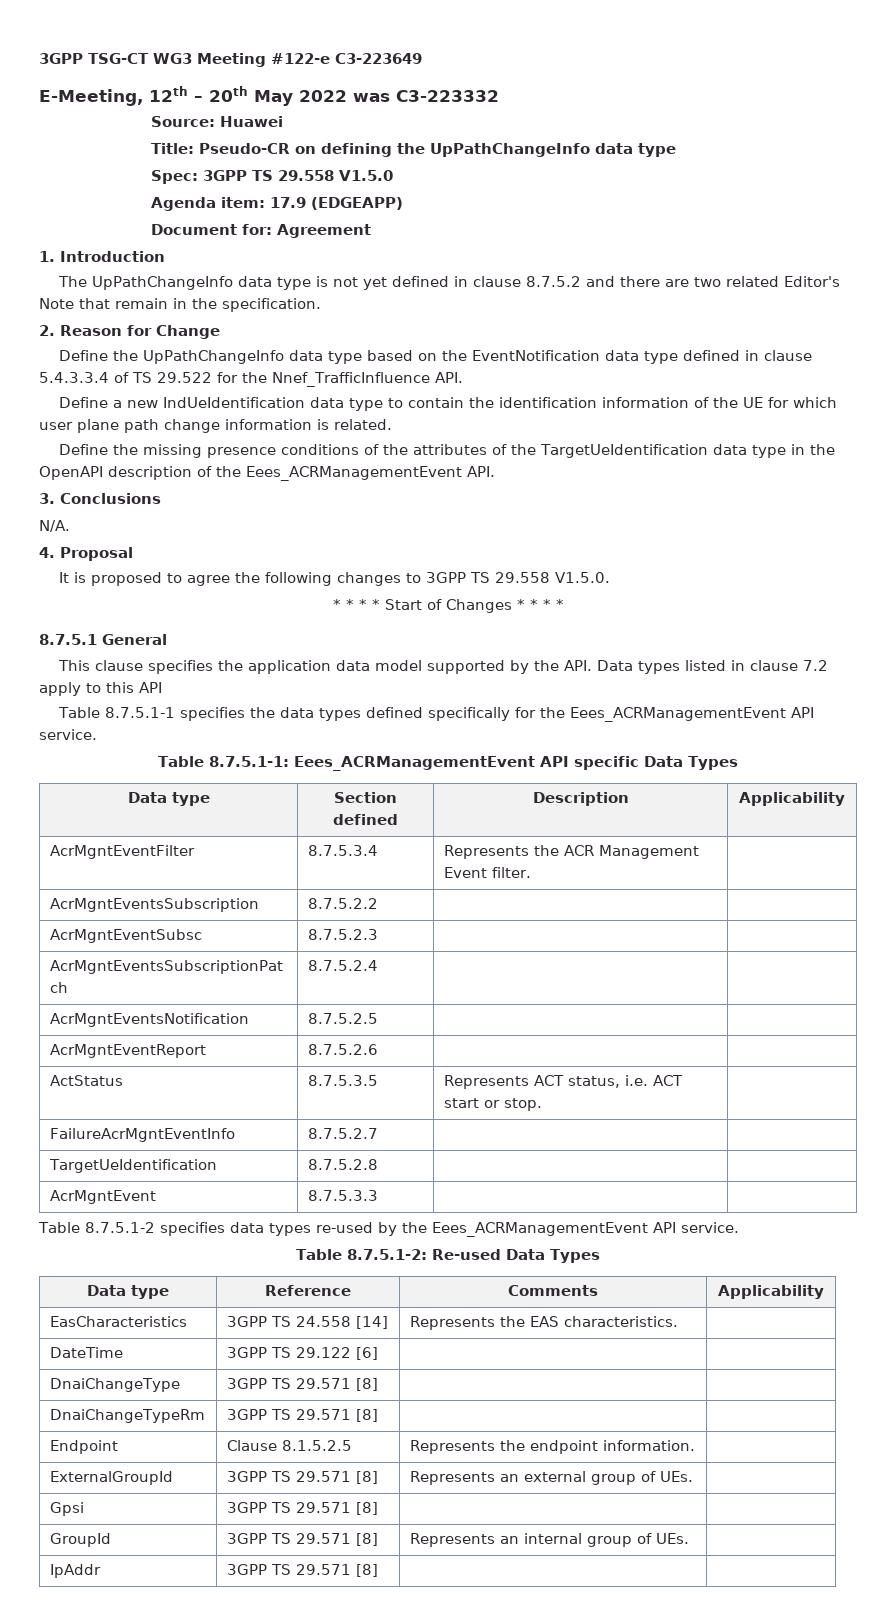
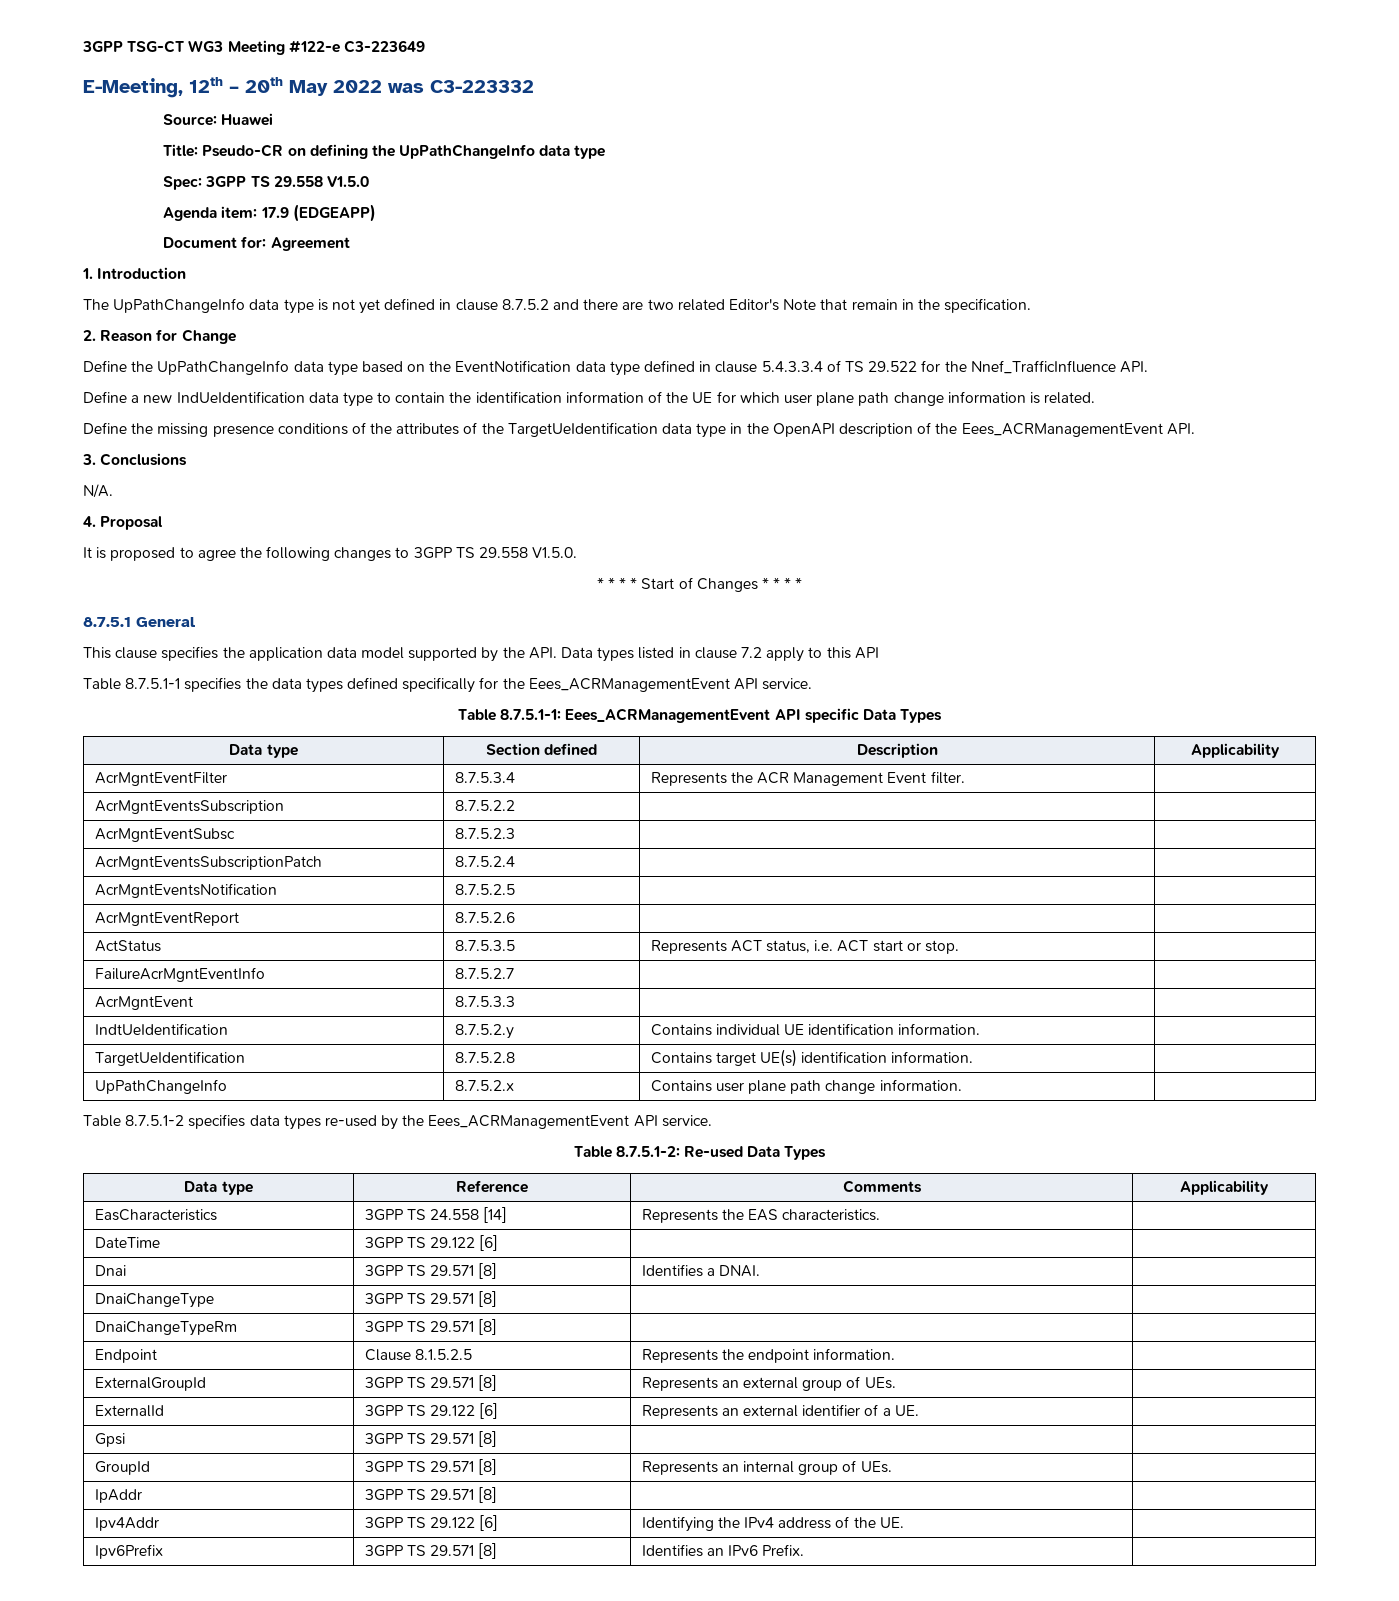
[48,1159,217,1173] [307,1159,378,1170] [49,1190,156,1204] [307,1190,378,1201] TargetUeIdentification | 8.7.5.2.8 | | // AcrMgntEvent | 8.7.5.3.3 | -> [94,996,193,1010] [454,996,515,1007] [94,1023,228,1035] [454,1024,514,1039] [650,1023,981,1036] [94,1051,245,1066] [454,1052,515,1063] [650,1049,974,1067] [94,1079,227,1094] [454,1080,514,1091] [650,1079,962,1094] AcrMgntEvent | 8.7.5.3.3 | | // IndtUeIdentification | 8.7.5.2.y | Contains individual UE identification information. | // TargetUeIdentification | 8.7.5.2.8 | Contains target UE(s) identification information. | // UpPathChangeInfo | 8.7.5.2.x | Contains user plane path change information.
(378, 1353) none -> [94,1265,126,1276] [364,1263,498,1279] [641,1264,760,1277] // Dnai | 3GPP TS 29.571 [8] | Identifies a DNAI. |
(693, 1476) none -> [94,1405,164,1417] [364,1403,499,1419] [641,1404,919,1419] // ExternalId | 3GPP TS 29.122 [6] | Represents an external identifier of a UE. |
(378, 1570) none -> [94,1517,159,1531] [364,1515,499,1531] [641,1516,904,1532] [94,1544,163,1559] [364,1543,498,1559] [641,1544,805,1557] // Ipv4Addr | 3GPP TS 29.122 [6] | Identifying the IPv4 address of the UE. | // Ipv6Prefix | 3GPP TS 29.571 [8] | Identifies an IPv6 Prefix. |

